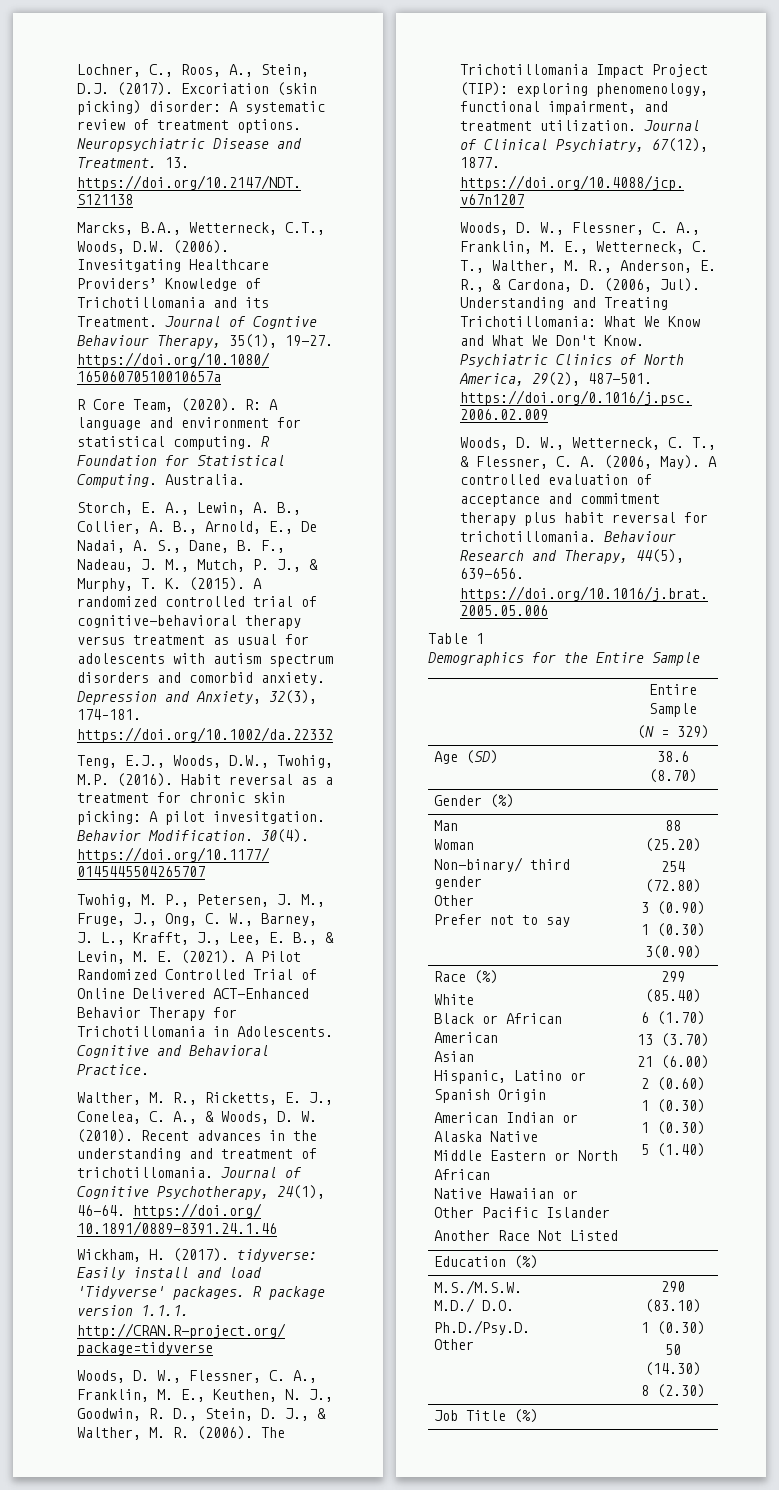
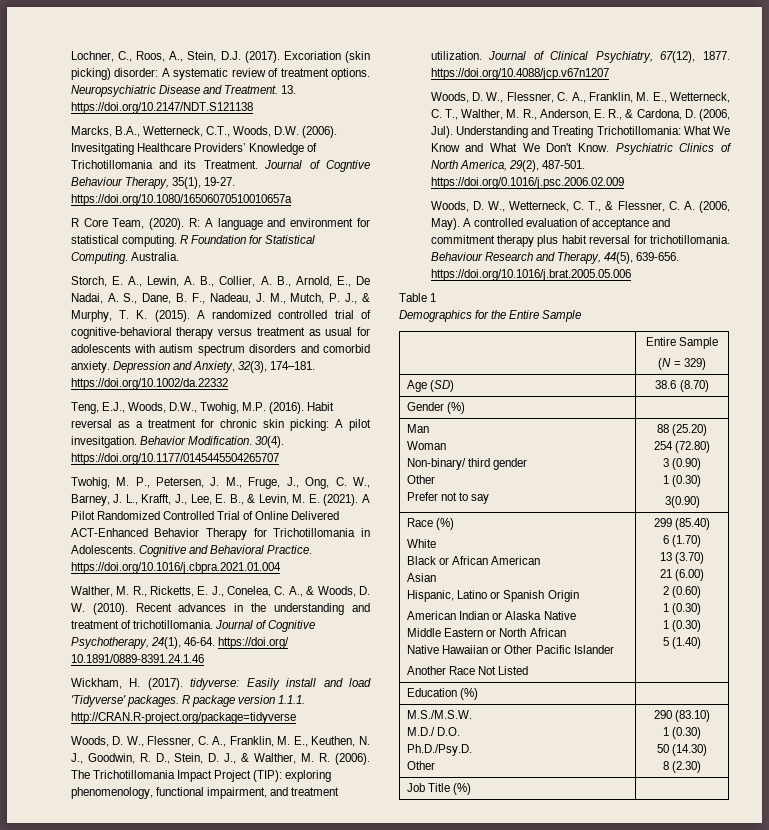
(149, 1069) none -> [70,562,281,574] https://doi.org/10.1016/j.cbpra.2021.01.004

